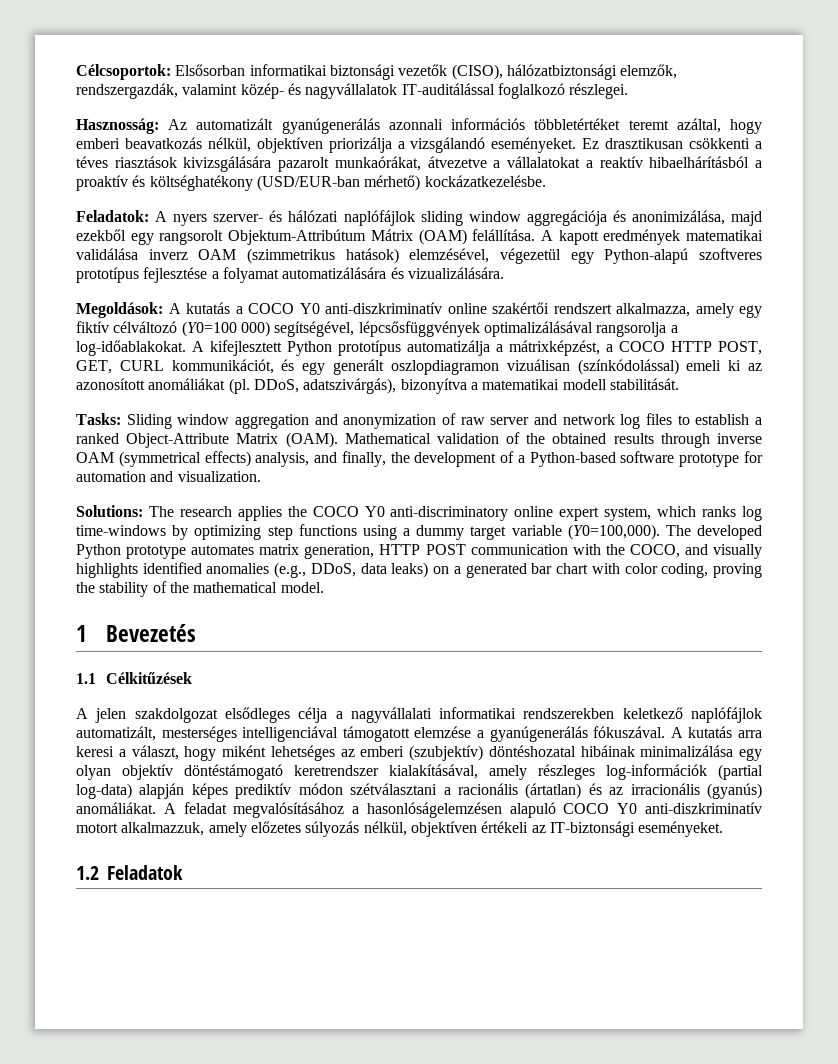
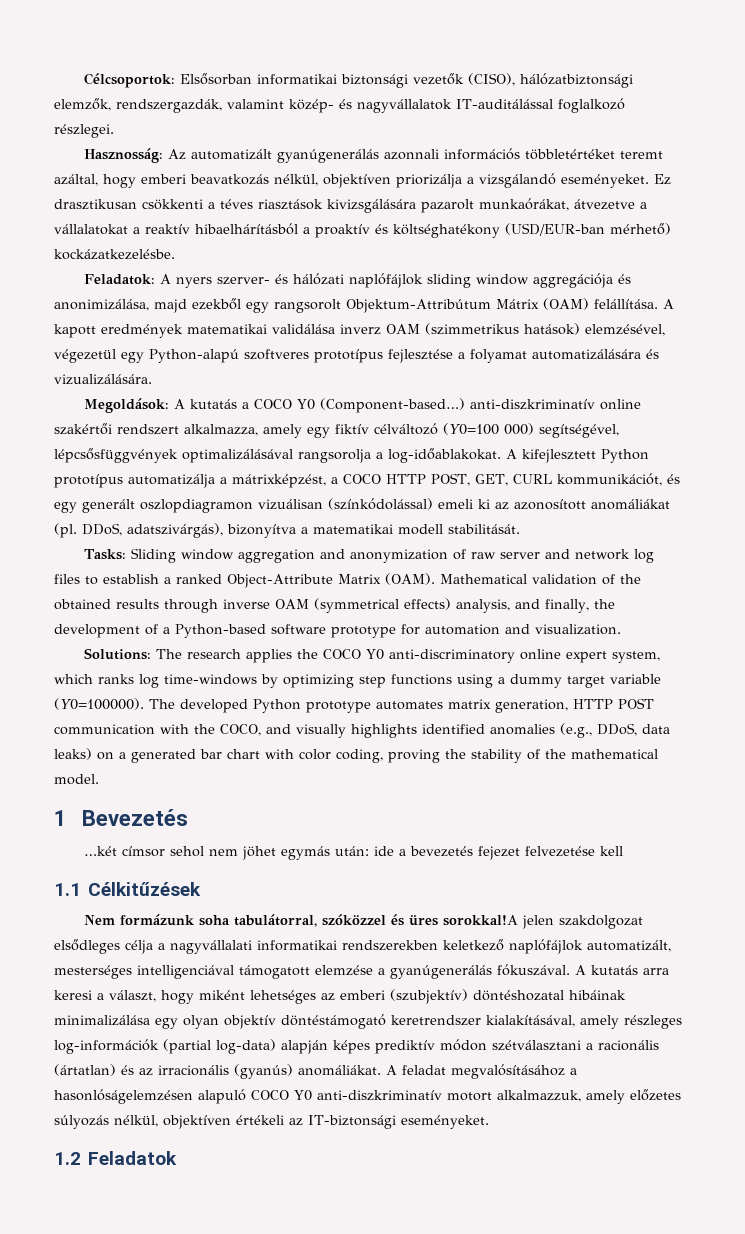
(320, 308) none -> [319,398,465,413] (Component-based…)
[567,524,660,540] (Y0=100,000). -> [54,698,144,710] (Y0=100000).
[76,672,192,684] [76,708,88,719] 1.1 Célkitűzések // A -> [83,846,623,860] [54,882,202,896] [83,914,518,927] …két címsor sehol nem jöhet egymás után: ide a bevezetés fejezet felvezetése kell // 1.1 Célkitűzések // Nem formázunk soha tabulátorral, szóközzel és üres sorokkal!A

